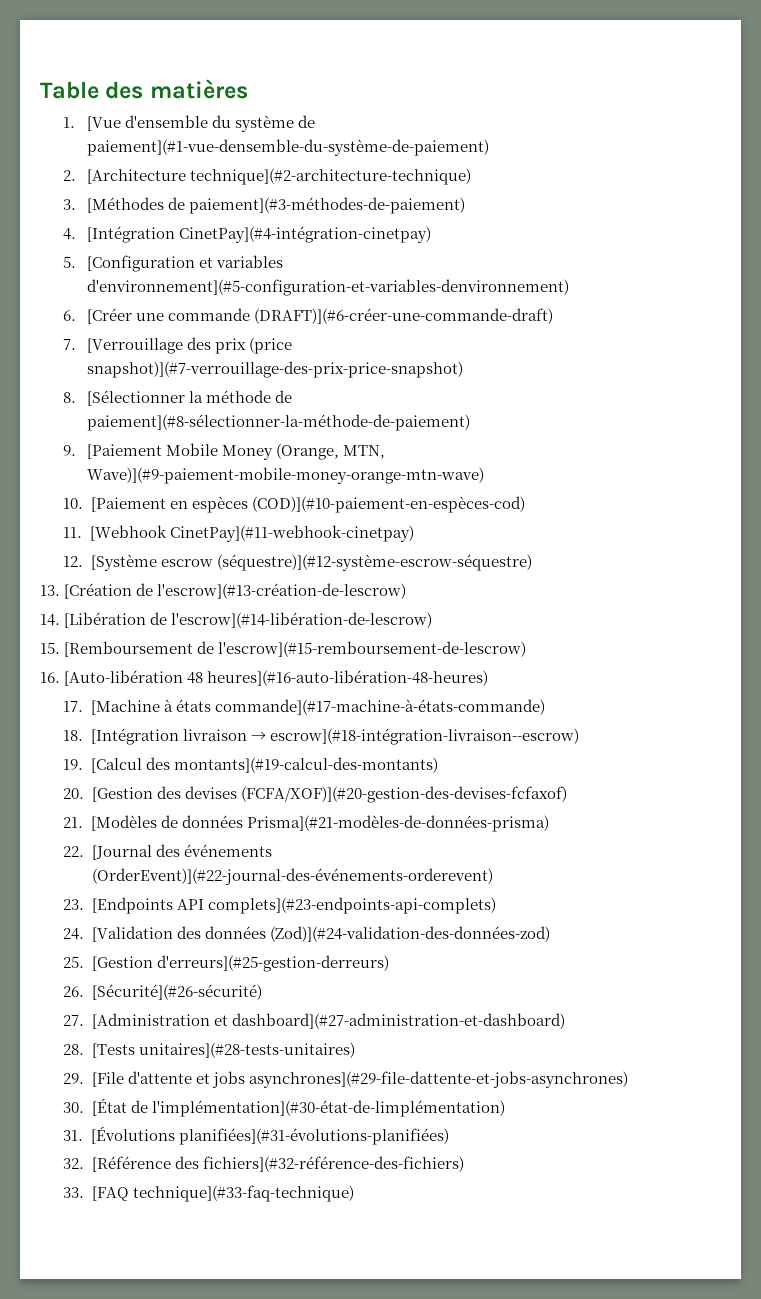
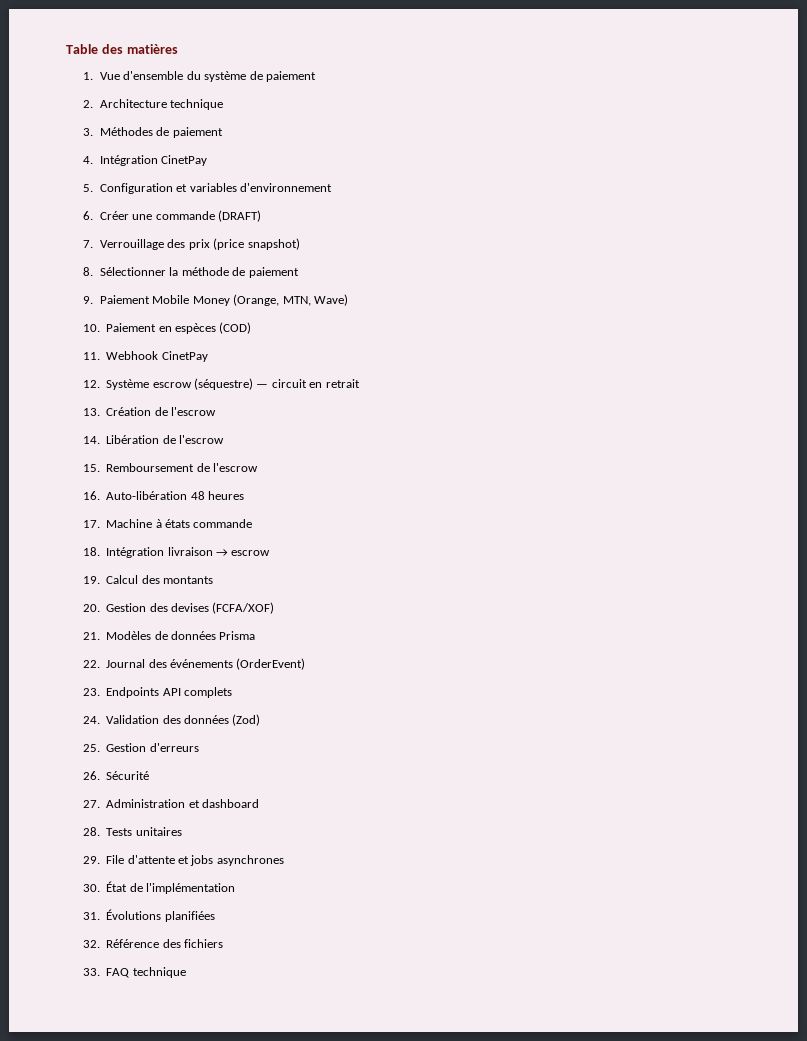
[86,116,121,131] [Vue -> [100,72,121,80] Vue
[86,139,489,156] paiement](#1-vue-densemble-du-système-de-paiement) -> [265,71,316,82] paiement
[86,168,471,185] [Architecture technique](#2-architecture-technique) -> [100,99,224,110] Architecture technique
[86,197,465,214] [Méthodes de paiement](#3-méthodes-de-paiement) -> [100,127,223,138] Méthodes de paiement
[86,226,431,243] [Intégration CinetPay](#4-intégration-cinetpay) -> [100,155,208,166] Intégration CinetPay
[86,255,195,272] [Configuration -> [100,183,174,194] Configuration
[86,279,569,296] d'environnement](#5-configuration-et-variables-denvironnement) -> [240,183,333,192] d'environnement
[86,308,132,324] [Créer -> [100,211,130,220] Créer
[253,308,553,324] (DRAFT)](#6-créer-une-commande-draft) -> [218,210,262,222] (DRAFT)
[86,338,183,354] [Verrouillage -> [100,239,165,250] Verrouillage
[86,361,463,378] snapshot)](#7-verrouillage-des-prix-price-snapshot) -> [247,238,300,250] snapshot)
[86,390,185,406] [Sélectionner -> [100,267,167,276] Sélectionner
[86,414,470,431] paiement](#8-sélectionner-la-méthode-de-paiement) -> [248,267,299,278] paiement
[86,444,162,459] [Paiement -> [100,295,151,304] Paiement
[86,467,484,484] Wave)](#9-paiement-mobile-money-orange-mtn-wave) -> [313,294,348,306] Wave)
[90,497,166,512] [Paiement -> [106,323,157,332] Paiement
[251,496,525,513] (COD)](#10-paiement-en-espèces-cod) -> [219,322,252,334] (COD)
[89,525,414,542] [Webhook CinetPay](#11-webhook-cinetpay) -> [106,351,208,362] Webhook CinetPay
[90,554,532,571] [40,583,407,599] [40,612,433,628] [40,641,527,657] [40,670,489,686] [Système escrow (séquestre)](#12-système-escrow-séquestre) // 13. [Création de l'escrow](#13-création-de-lescrow) // 14. [Libération de l'escrow](#14-libération-de-lescrow) // 15. [Remboursement de l'escrow](#15-remboursement-de-lescrow) // 16. [Auto-libération 48 heures](#16-auto-libération-48-heures) -> [106,378,360,390] [83,407,217,416] [83,435,225,444] [83,463,259,472] [83,491,245,500] Système escrow (séquestre) — circuit en retrait // 13. Création de l'escrow // 14. Libération de l'escrow // 15. Remboursement de l'escrow // 16. Auto-libération 48 heures
[90,700,160,715] [Machine -> [106,519,153,528] Machine
[214,699,545,715] commande](#17-machine-à-états-commande) -> [193,519,253,528] commande
[90,728,179,745] [Intégration -> [106,547,165,558] Intégration
[269,728,579,745] escrow](#18-intégration-livraison--escrow) -> [231,550,271,556] escrow
[90,757,438,773] [Calcul des montants](#19-calcul-des-montants) -> [106,575,214,584] Calcul des montants
[91,787,153,802] [Gestion -> [106,603,147,612] Gestion
[240,786,567,803] (FCFA/XOF)](#20-gestion-des-devises-fcfaxof) -> [212,602,275,614] (FCFA/XOF)
[90,815,157,831] [Modèles -> [106,631,152,640] Modèles
[246,815,549,832] Prisma](#21-modèles-de-données-prisma) -> [219,631,256,640] Prisma
[91,845,152,860] [Journal -> [106,659,146,668] Journal
[91,868,493,885] (OrderEvent)](#22-journal-des-événements-orderevent) -> [236,658,306,670] (OrderEvent)
[91,897,496,914] [Endpoints API complets](#23-endpoints-api-complets) -> [106,687,233,698] Endpoints API complets
[91,926,173,942] [Validation -> [106,715,160,724] Validation
[269,926,550,942] (Zod)](#24-validation-des-données-zod) -> [232,714,261,726] (Zod)
[91,955,389,972] [Gestion d'erreurs](#25-gestion-derreurs) -> [106,743,199,752] Gestion d'erreurs
[91,984,262,1000] [Sécurité](#26-sécurité) -> [106,771,150,780] Sécurité
[91,1013,565,1029] [Administration et dashboard](#27-administration-et-dashboard) -> [106,799,260,808] Administration et dashboard
[91,1042,355,1058] [Tests unitaires](#28-tests-unitaires) -> [106,827,182,836] Tests unitaires
[91,1072,124,1087] [File -> [106,855,125,864] File
[249,1071,629,1088] asynchrones](#29-file-dattente-et-jobs-asynchrones) -> [216,855,284,866] asynchrones
[91,1098,505,1117] [État de l'implémentation](#30-état-de-limplémentation) -> [106,881,236,894] État de l'implémentation
[90,1126,449,1145] [Évolutions planifiées](#31-évolutions-planifiées) -> [106,909,215,922] Évolutions planifiées
[91,1156,464,1172] [Référence des fichiers](#32-référence-des-fichiers) -> [106,939,224,948] Référence des fichiers
[91,1185,354,1202] [FAQ technique](#33-faq-technique) -> [106,967,186,978] FAQ technique

